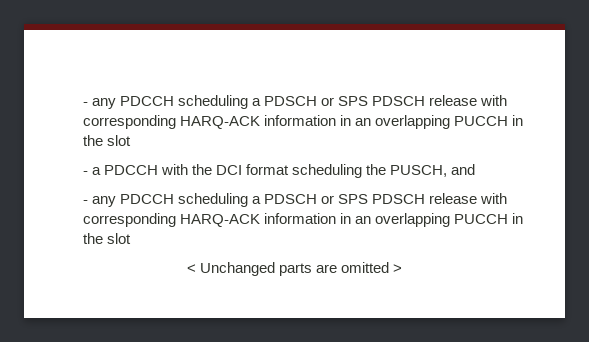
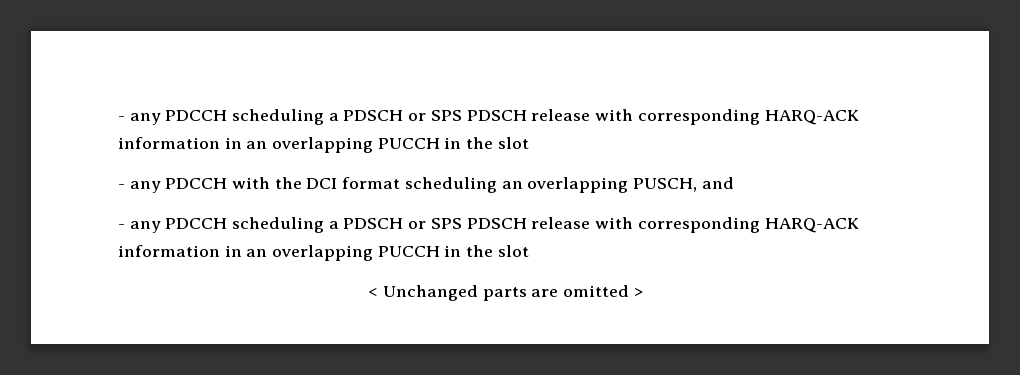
[91,167,101,175] a -> [129,181,161,193] any
[365,164,386,175] the -> [501,177,629,193] an overlapping

